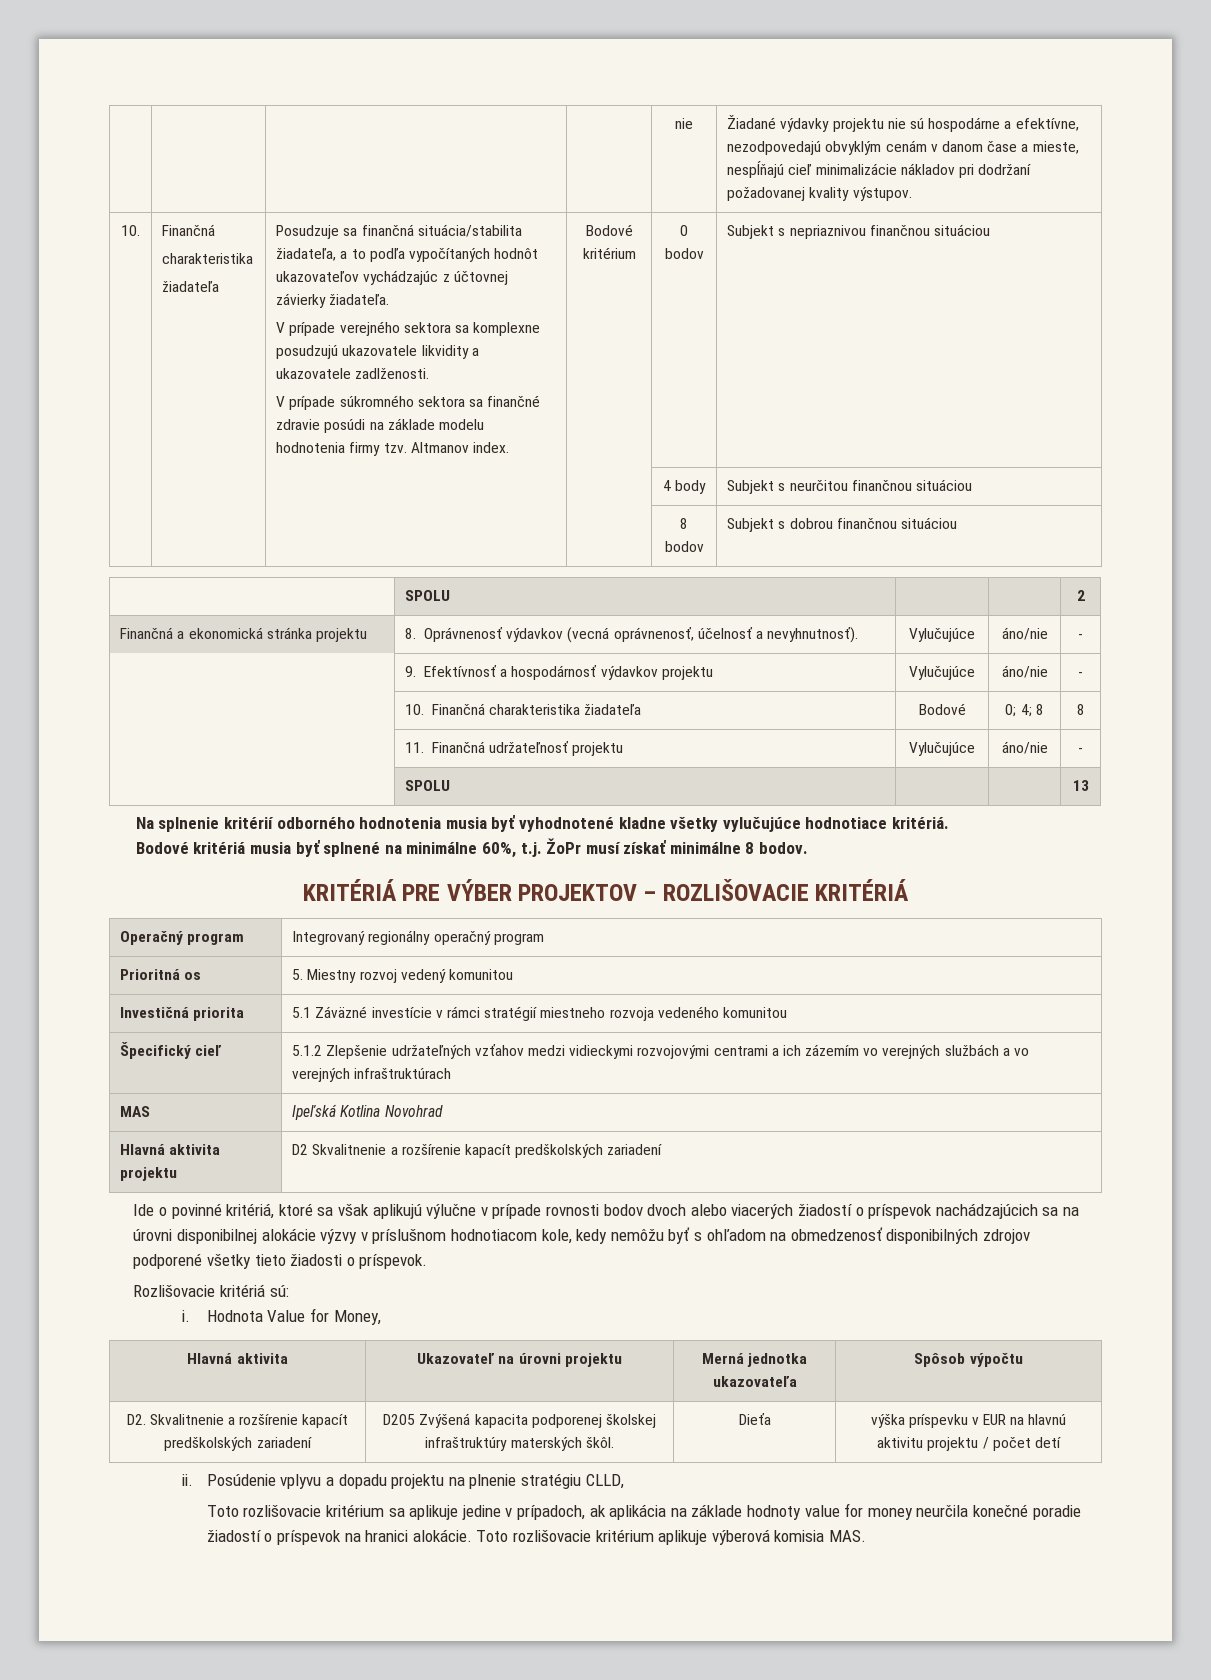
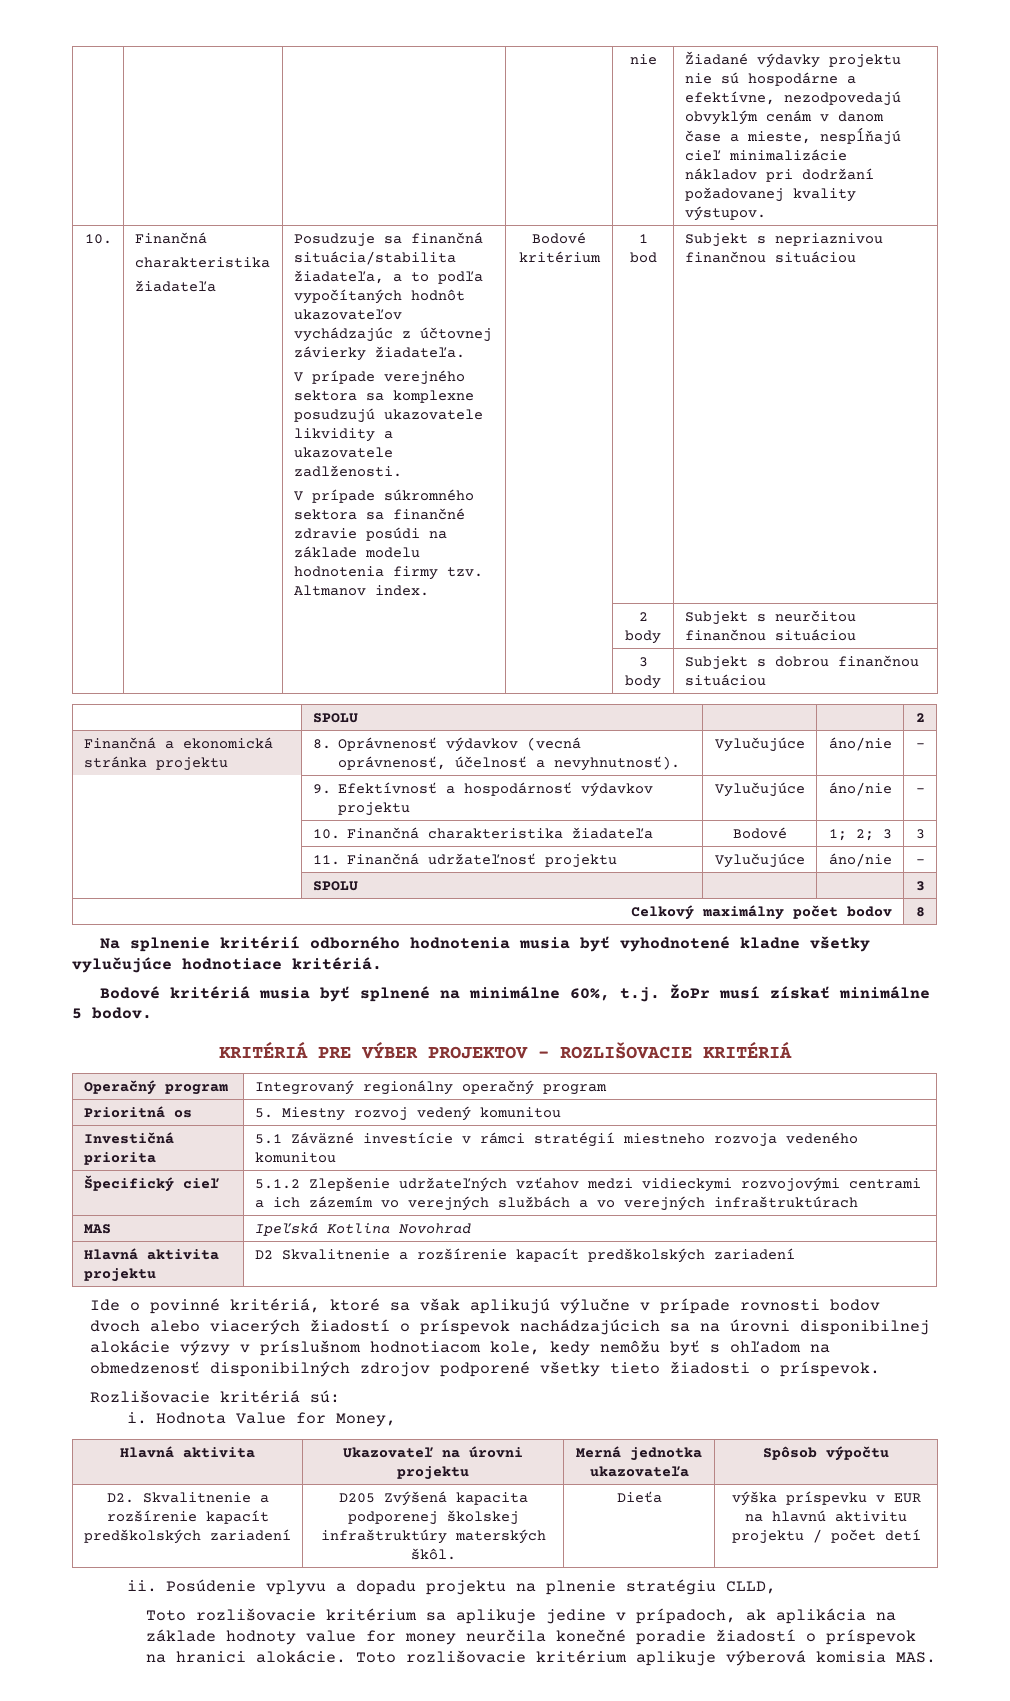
[680,225,688,236] [664,248,704,259] 0 bodov -> [638,234,648,243] [629,252,657,263] 1 bod
[662,480,671,491] 4 -> [638,612,648,621] 2
[680,518,688,529] [664,541,704,552] 8 bodov -> [638,657,648,667] [625,675,661,689] 3 body
[1005,704,1044,717] [1076,704,1085,715] 0; 4; 8 | 8 -> [828,829,892,841] [915,829,925,839] 1; 2; 3 | 3
[1072,780,1089,791] 13 -> [915,881,925,891] [631,905,893,920] [915,907,925,917] 3 // Celkový maximálny počet bodov | 8
[745,842,755,854] 8 -> [72,1008,82,1019] 5

